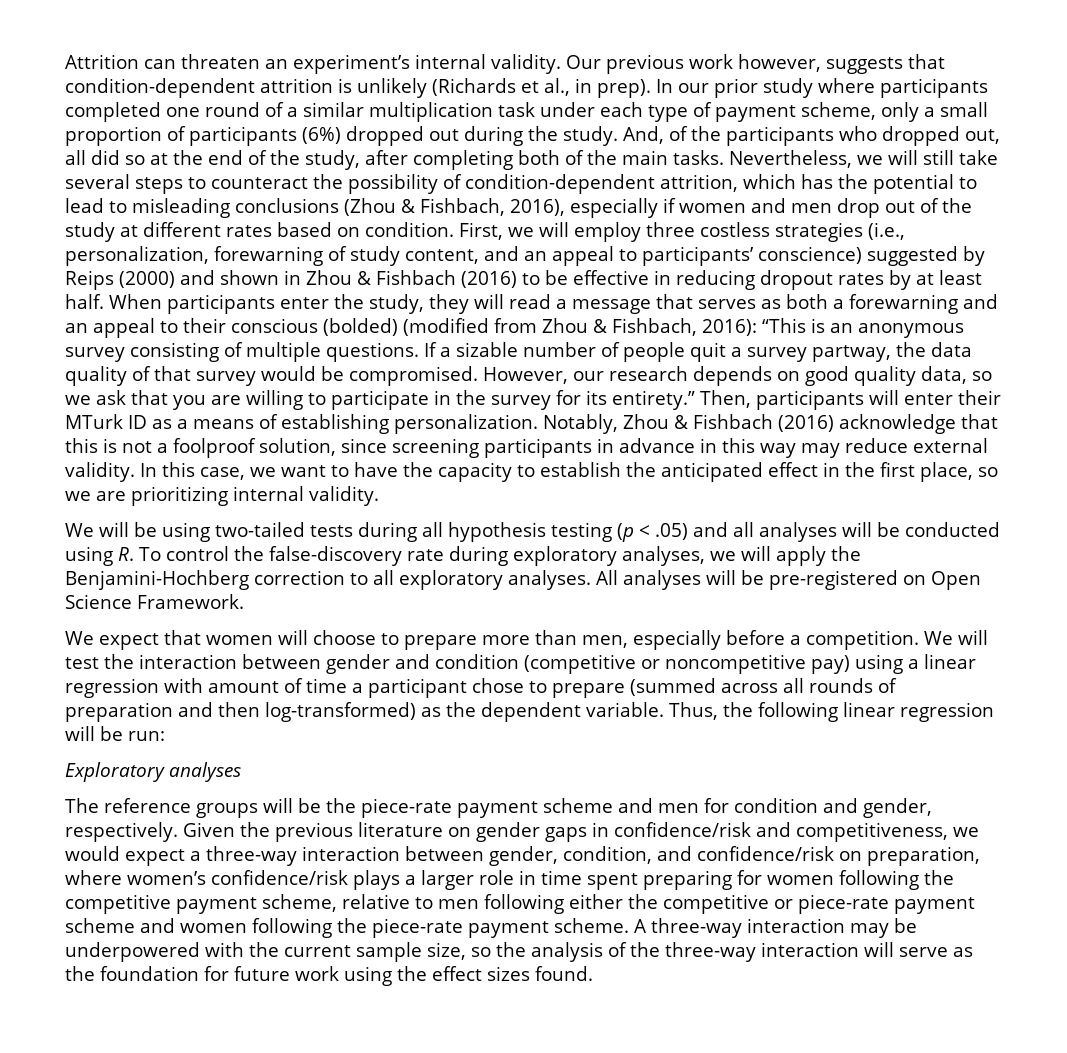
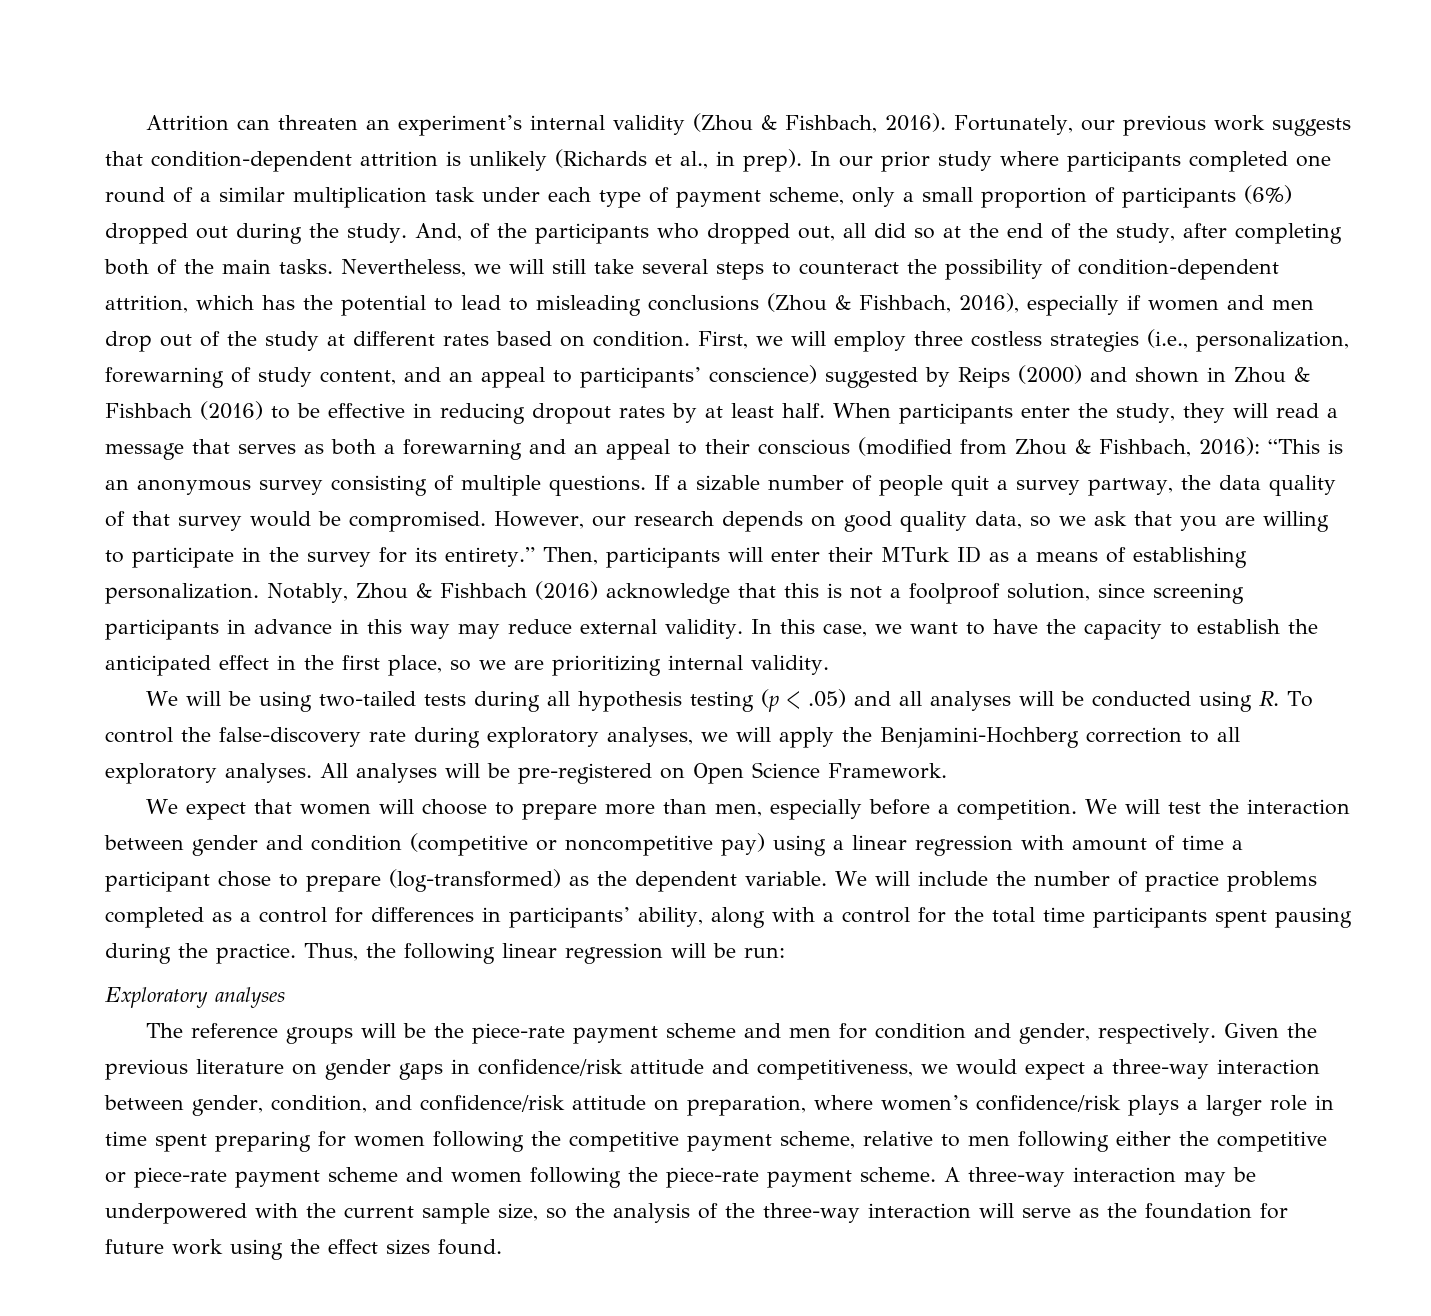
[491,54,601,74] validity. Our -> [613,113,1116,135] validity (Zhou & Fishbach, 2016). Fortunately, our
[737,54,821,72] however, -> (1266, 123) none
[323,318,398,336] (bolded) -> (850, 447) none
[630,678,897,696] [65,702,664,722] (summed across all rounds of preparation and then log-transformed) as the dependent variable. -> [389,869,1317,892] [105,907,1352,928] [105,943,296,964] (log-transformed) as the dependent variable. We will include the number of practice problems completed as a control for differences in participants’ ability, along with a control for the total time participants spent pausing during the practice.
(751, 829) none -> [630,1059,704,1074] attitude
(834, 853) none -> [571,1095,646,1110] attitude

